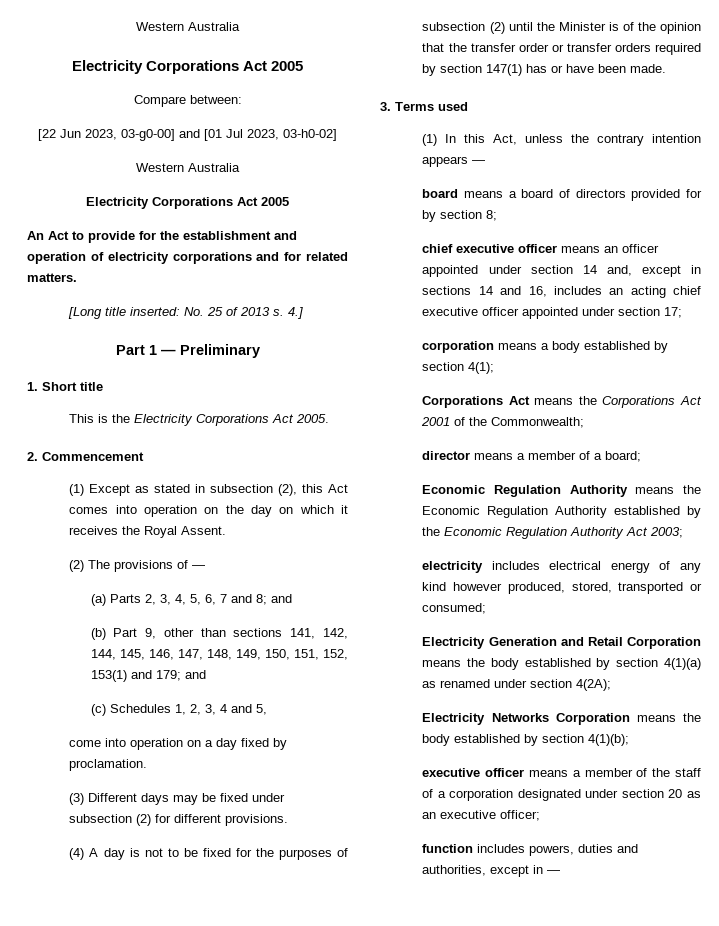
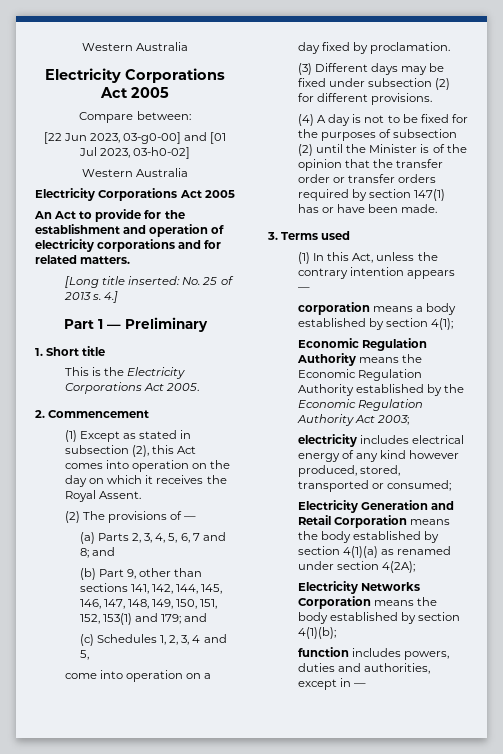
[422,189,702,201] [422,210,498,222] [422,244,660,253] [422,265,701,277] [422,286,701,298] [422,307,683,319] // board means a board of directors provided for by section 8; // chief executive officer means an officer appointed under section 14 and, except in sections 14 and 16, includes an acting chief executive officer appointed under section 17; -> (310, 289) none
[422,396,702,408] [421,417,585,428] [422,451,642,462] // Corporations Act means the Corporations Act 2001 of the Commonwealth; // director means a member of a board; -> (454, 324) none
[422,768,701,777] [422,789,701,801] [422,810,541,821] // executive officer means a member of the staff of a corporation designated under section 20 as an executive officer; -> (336, 633) none

